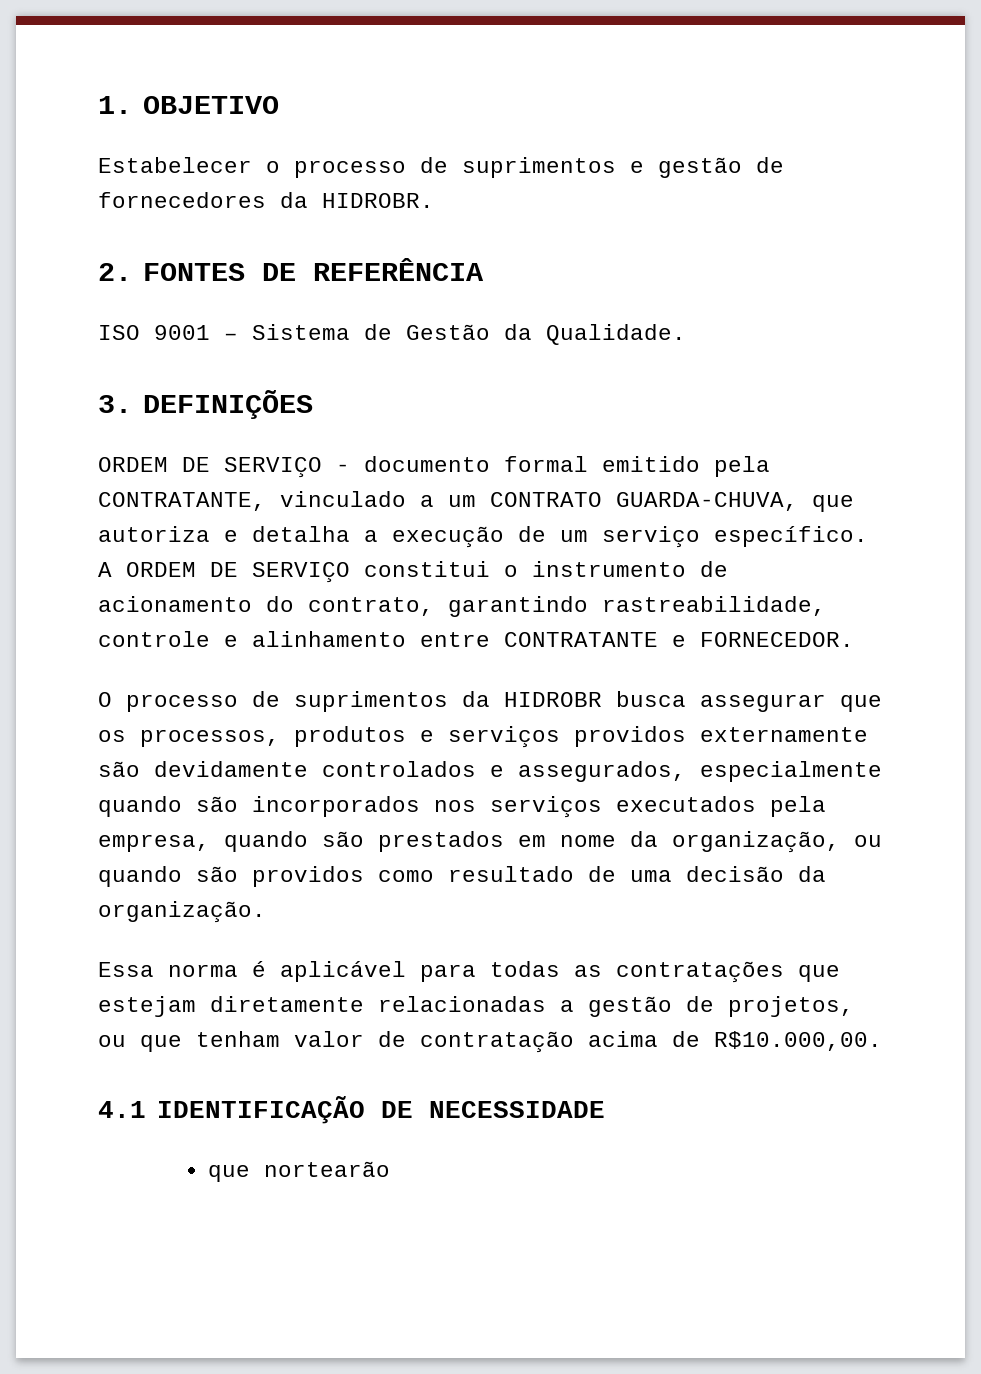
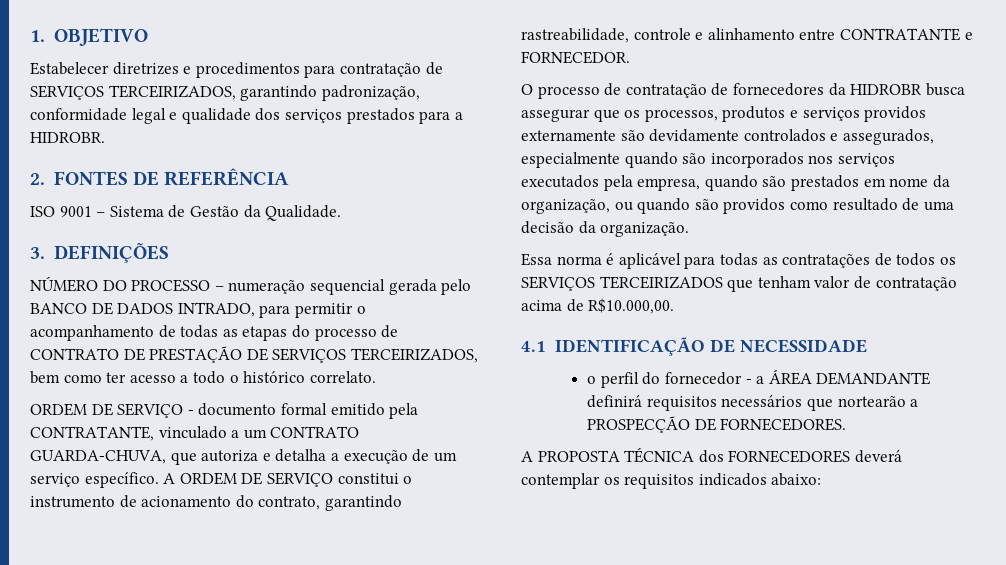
[266,157,784,178] [98,192,308,208] o processo de suprimentos e gestão de fornecedores da -> [112,62,443,78] [30,85,420,101] [30,108,463,124] diretrizes e procedimentos para contratação de SERVIÇOS TERCEIRIZADOS, garantindo padronização, conformidade legal e qualidade dos serviços prestados para a
(314, 404) none -> [30,276,472,295] [30,302,366,318] [30,325,399,341] [30,346,478,363] [30,371,376,384] // NÚMERO DO PROCESSO – numeração sequencial gerada pelo BANCO DE DADOS INTRADO, para permitir o acompanhamento de todas as etapas do processo de CONTRATO DE PRESTAÇÃO DE SERVIÇOS TERCEIRIZADOS, bem como ter acesso a todo o histórico correlato.
[294,691,448,712] suprimentos -> [625,83,824,98] contratação de fornecedores
[798,965,840,982] [98,996,854,1017] [98,1035,126,1047] que estejam diretamente relacionadas a gestão de projetos, ou -> [874,253,956,266] [521,276,723,291] de todos os SERVIÇOS TERCEIRIZADOS
[208,1161,391,1182] que nortearão -> [587,369,931,388] [587,395,919,411] [587,416,847,433] [521,447,902,463] [521,473,822,489] o perfil do fornecedor - a ÁREA DEMANDANTE definirá requisitos necessários que nortearão a PROSPECÇÃO DE FORNECEDORES. // A PROPOSTA TÉCNICA dos FORNECEDORES deverá contemplar os requisitos indicados abaixo:

